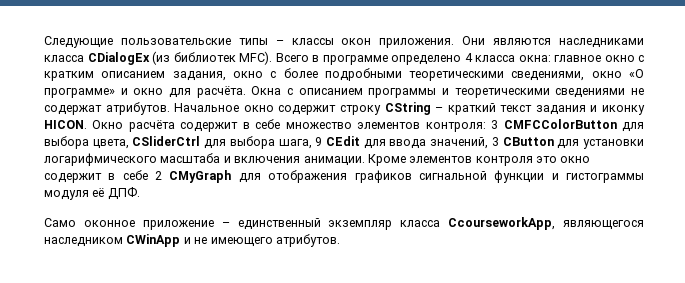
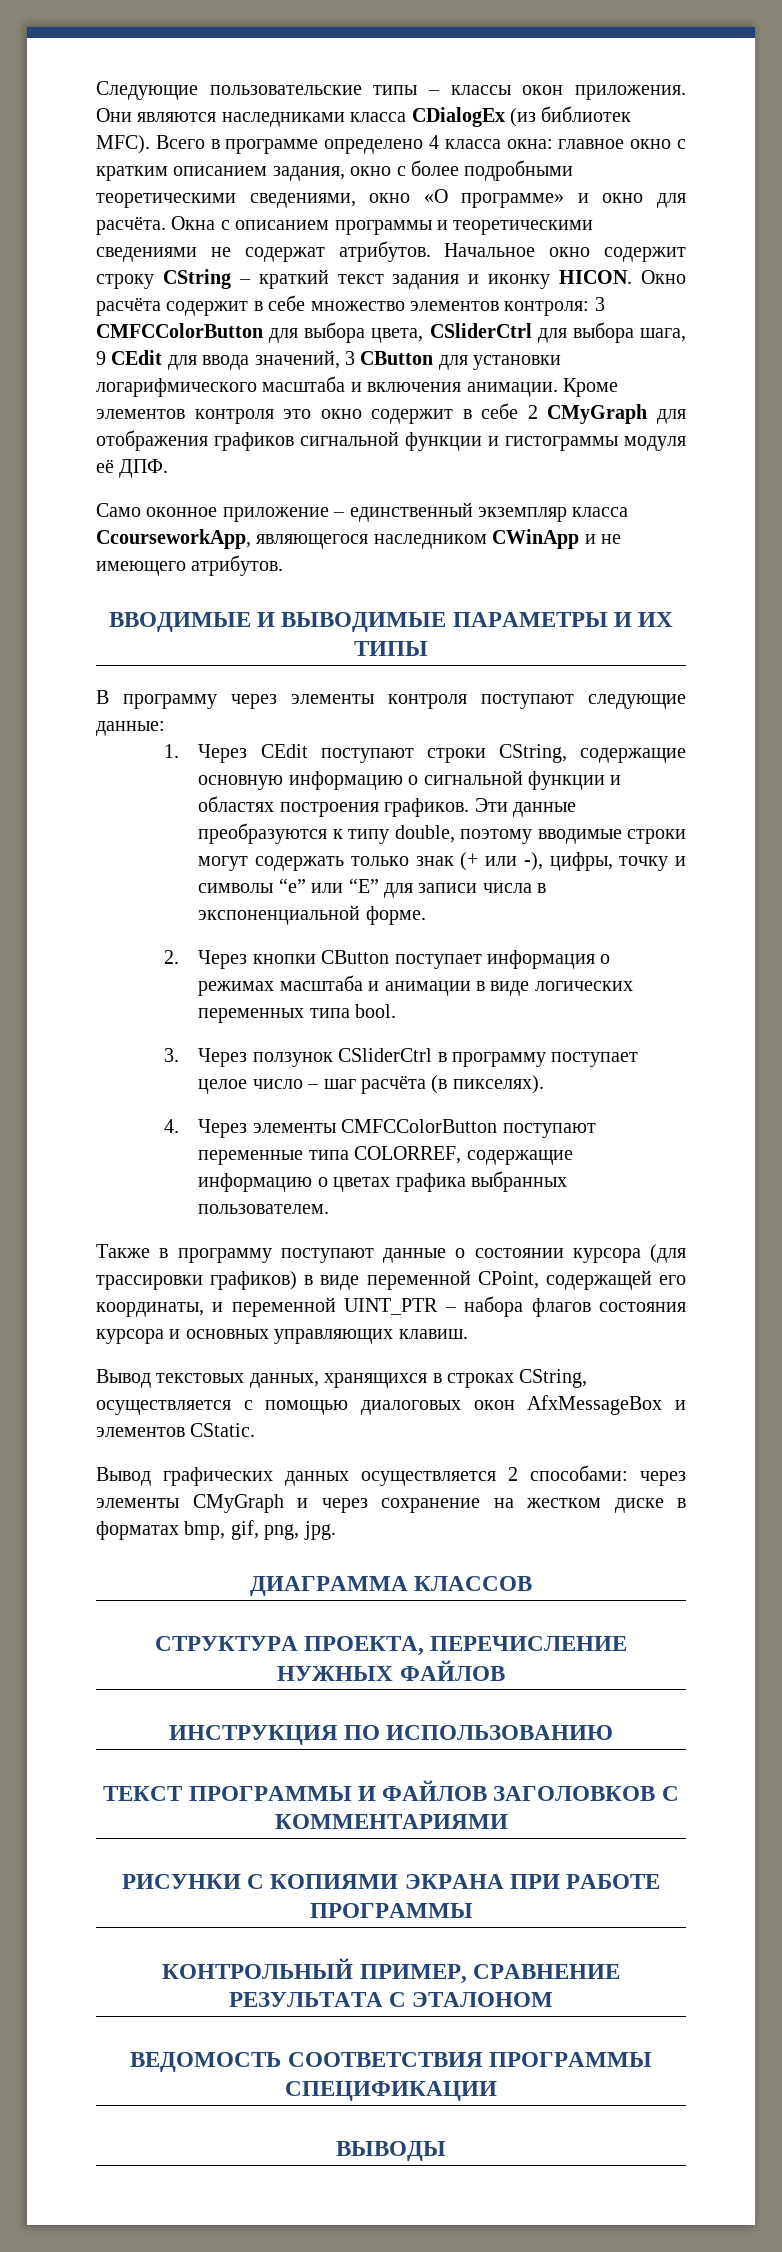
(340, 240) none -> [108,612,674,632] [354,641,428,656] [96,690,686,709] [96,721,165,736] [164,744,686,763] [198,770,622,790] [198,796,577,817] [198,823,687,844] [198,852,686,871] [198,878,547,898] [198,905,426,925] [164,950,611,969] [198,975,633,996] [198,1004,397,1023] [164,1048,639,1067] [198,1075,544,1094] [164,1119,596,1138] [198,1146,573,1165] [198,1171,568,1192] [198,1204,330,1214] [96,1244,686,1263] [96,1270,686,1290] [96,1296,686,1317] [96,1329,468,1344] [96,1369,588,1388] [96,1395,687,1415] [96,1423,256,1437] [96,1465,686,1486] [96,1494,686,1513] [96,1520,336,1540] [249,1576,533,1596] [154,1636,628,1656] [277,1660,505,1681] [168,1725,614,1745] [103,1780,679,1801] [274,1814,508,1829] [121,1874,661,1889] [309,1903,473,1918] [162,1958,620,1984] [228,1992,554,2007] [130,2052,652,2072] [285,2081,497,2101] [336,2141,446,2161] // ВВОДИМЫЕ И ВЫВОДИМЫЕ ПАРАМЕТРЫ И ИХ ТИПЫ // В программу через элементы контроля поступают следующие данные: // 1. Через CEdit поступают строки CString, содержащие основную информацию о сигнальной функции и областях построения графиков. Эти данные преобразуются к типу double, поэтому вводимые строки могут содержать только знак (+ или -), цифры, точку и символы “e” или “E” для записи числа в экспоненциальной форме. // 2. Через кнопки CButton поступает информация о режимах масштаба и анимации в виде логических переменных типа bool. // 3. Через ползунок CSliderCtrl в программу поступает целое число – шаг расчёта (в пикселях). // 4. Через элементы CMFCColorButton поступают переменные типа COLORREF, содержащие информацию о цветах графика выбранных пользователем. // Также в программу поступают данные о состоянии курсора (для трассировки графиков) в виде переменной CPoint, содержащей его координаты, и переменной UINT_PTR – набора флагов состояния курсора и основных управляющих клавиш. // Вывод текстовых данных, хранящихся в строках CString, осуществляется с помощью диалоговых окон AfxMessageBox и элементов CStatic. // Вывод графических данных осуществляется 2 способами: через элементы CMyGraph и через сохранение на жестком диске в форматах bmp, gif, png, jpg. // ДИАГРАММА КЛАССОВ // СТРУКТУРА ПРОЕКТА, ПЕРЕЧИСЛЕНИЕ НУЖНЫХ ФАЙЛОВ // ИНСТРУКЦИЯ ПО ИСПОЛЬЗОВАНИЮ // ТЕКСТ ПРОГРАММЫ И ФАЙЛОВ ЗАГОЛОВКОВ С КОММЕНТАРИЯМИ // РИСУНКИ С КОПИЯМИ ЭКРАНА ПРИ РАБОТЕ ПРОГРАММЫ // КОНТРОЛЬНЫЙ ПРИМЕР, СРАВНЕНИЕ РЕЗУЛЬТАТА С ЭТАЛОНОМ // ВЕДОМОСТЬ СООТВЕТСТВИЯ ПРОГРАММЫ СПЕЦИФИКАЦИИ // ВЫВОДЫ

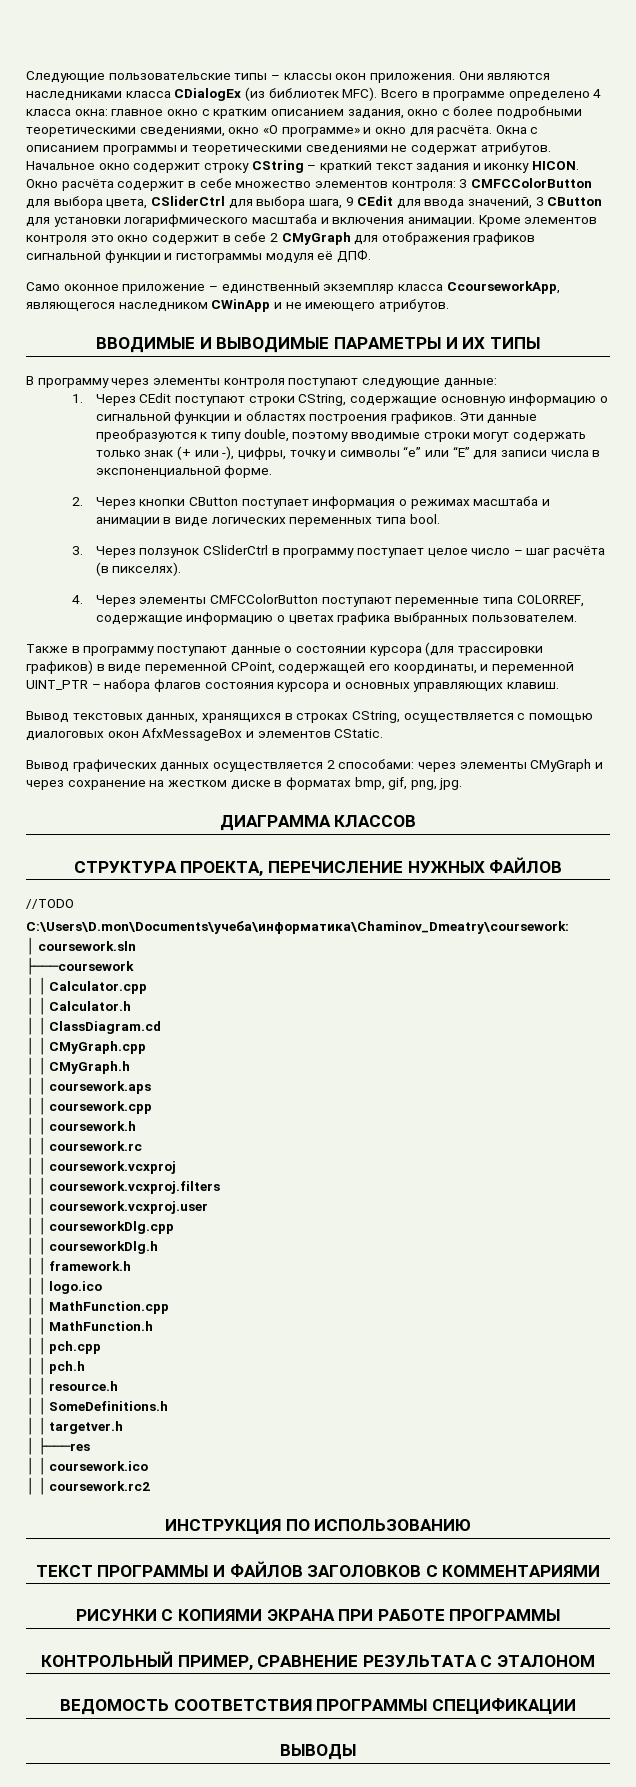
(505, 1670) none -> [26,899,74,909] [26,921,569,934] [26,937,136,955] [26,957,134,975] [26,977,148,995] [26,997,132,1015] [26,1017,162,1035] [26,1037,147,1055] [26,1057,131,1075] [26,1077,152,1095] [26,1097,153,1115] [26,1117,137,1135] [26,1137,143,1155] [26,1157,177,1175] [26,1177,221,1195] [26,1197,209,1215] [26,1217,175,1235] [26,1237,159,1255] [26,1257,132,1275] [26,1277,103,1295] [26,1297,170,1315] [26,1317,154,1335] [26,1337,102,1355] [26,1357,86,1375] [26,1377,119,1395] [26,1397,169,1415] [26,1417,124,1435] [26,1437,90,1455] [26,1457,149,1475] [26,1477,151,1495] // //TODO // C:\Users\D.mon\Documents\учеба\информатика\Chaminov_Dmeatry\coursework: // │ coursework.sln // ├───coursework // │ │ Calculator.cpp // │ │ Calculator.h // │ │ ClassDiagram.cd // │ │ CMyGraph.cpp // │ │ CMyGraph.h // │ │ coursework.aps // │ │ coursework.cpp // │ │ coursework.h // │ │ coursework.rc // │ │ coursework.vcxproj // │ │ coursework.vcxproj.filters // │ │ coursework.vcxproj.user // │ │ courseworkDlg.cpp // │ │ courseworkDlg.h // │ │ framework.h // │ │ logo.ico // │ │ MathFunction.cpp // │ │ MathFunction.h // │ │ pch.cpp // │ │ pch.h // │ │ resource.h // │ │ SomeDefinitions.h // │ │ targetver.h // │ ├───res // │ │ coursework.ico // │ │ coursework.rc2

